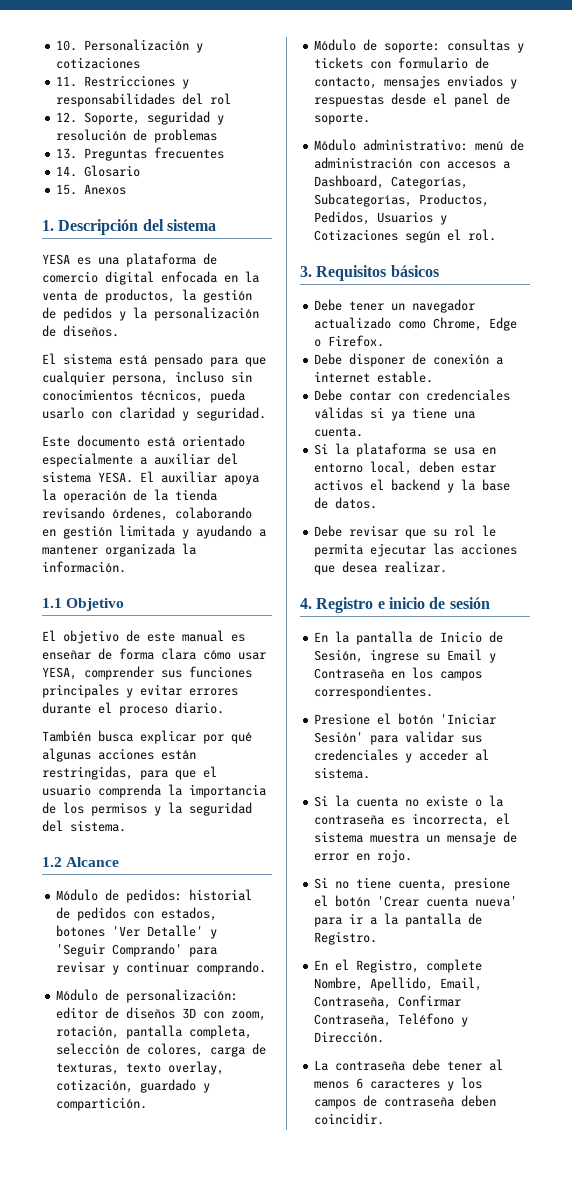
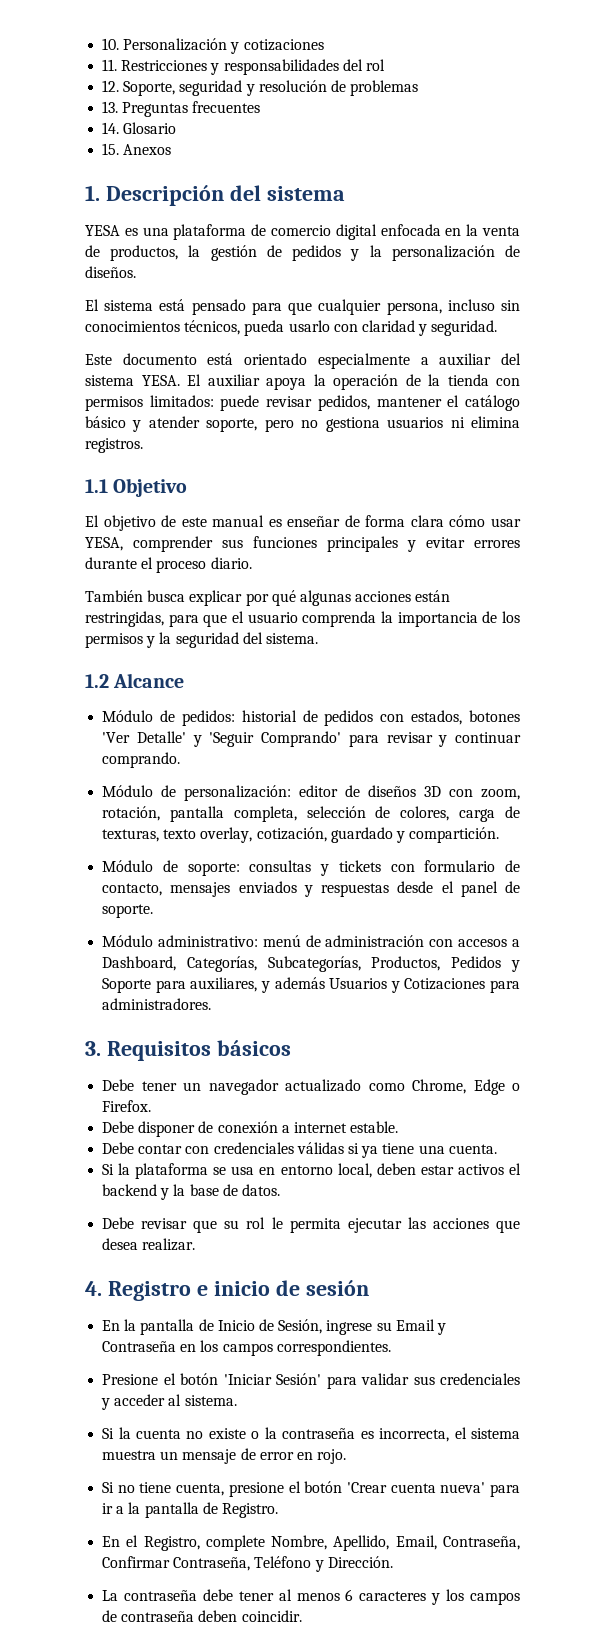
[42,507,252,521] [42,525,266,539] [42,543,196,557] [42,561,126,573] revisando órdenes, colaborando en gestión limitada y ayudando a mantener organizada la información. -> [496,378,520,386] [85,395,520,411] [85,416,520,432] [85,438,143,453] con permisos limitados: puede revisar pedidos, mantener el catálogo básico y atender soporte, pero no gestiona usuarios ni elimina registros.
[314,211,448,225] [314,229,497,243] Pedidos, Usuarios y Cotizaciones según el rol. -> [451,956,520,972] [102,977,520,993] [102,998,212,1010] Pedidos y Soporte para auxiliares, y además Usuarios y Cotizaciones para administradores.

